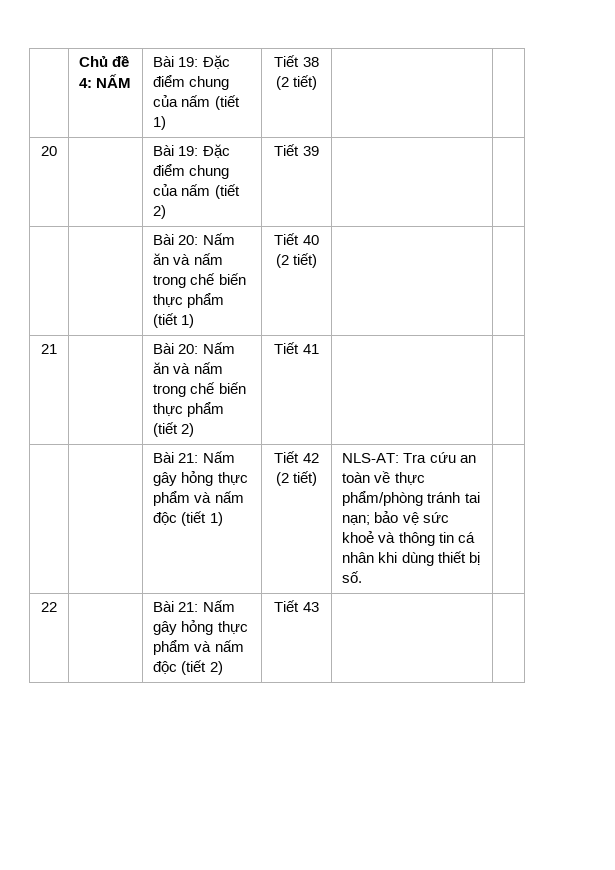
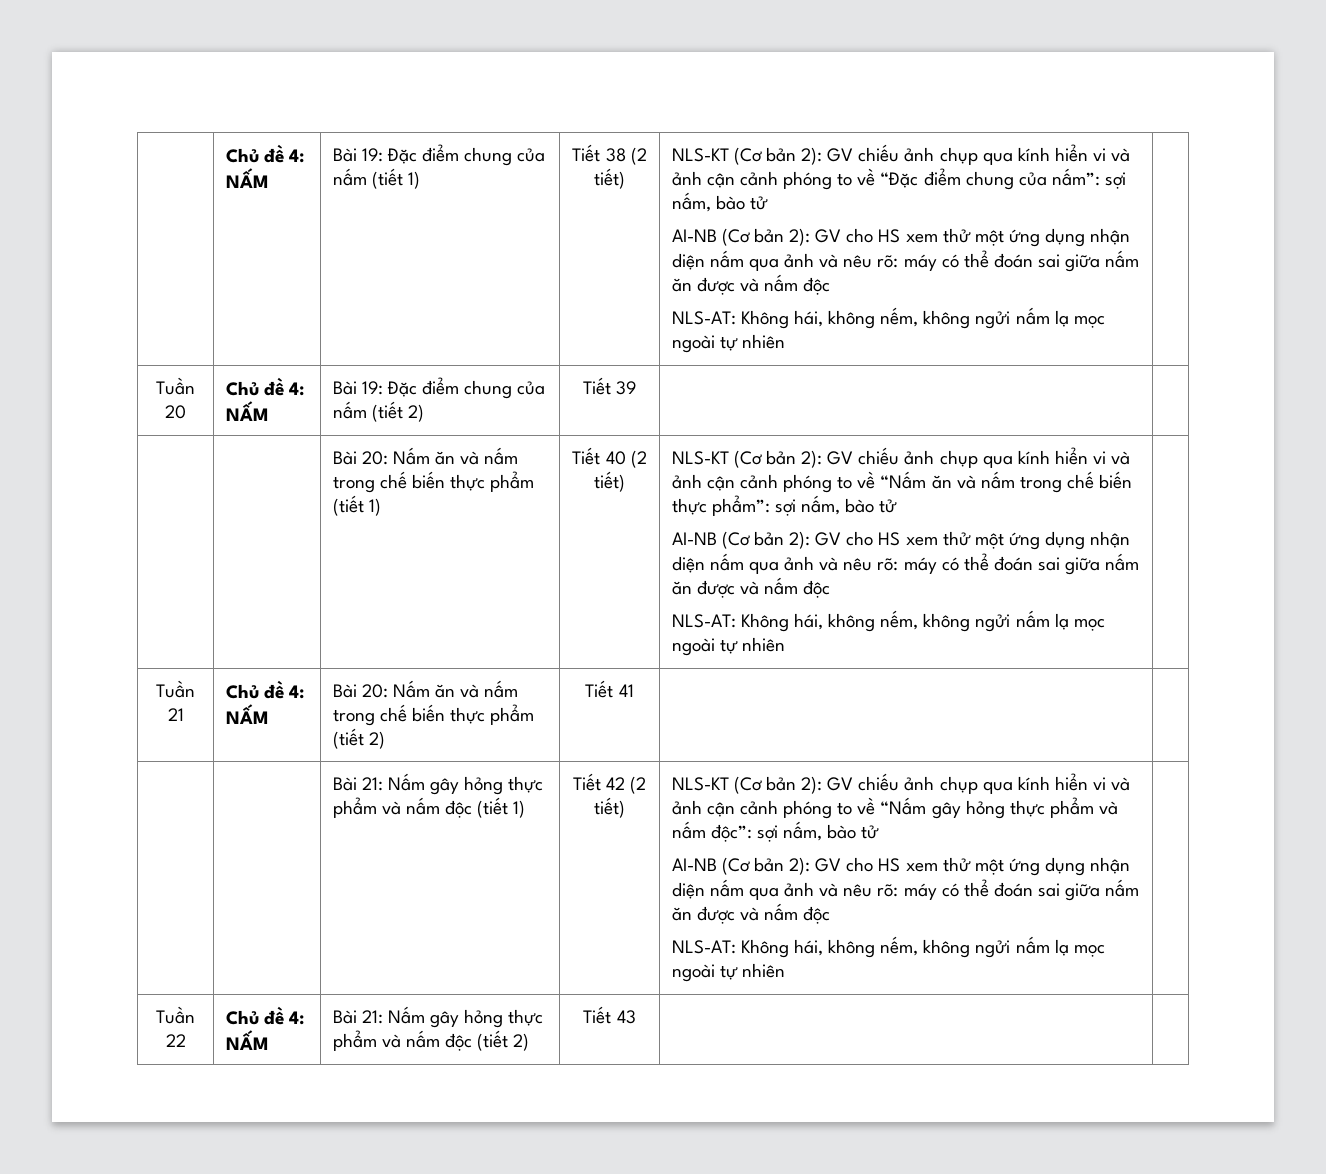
[41,146,57,156] | // 20 | -> [671,144,1131,165] [671,168,1127,190] [671,192,768,212] [671,228,1131,247] [671,250,1140,272] [671,274,831,295] [671,307,1105,329] [671,334,785,353] [156,377,195,395] [165,405,186,419] [225,377,304,396] [225,401,269,421] NLS-KT (Cơ bản 2): GV chiếu ảnh chụp qua kính hiển vi và ảnh cận cảnh phóng to về “Đặc điểm chung của nấm”: sợi nấm, bào tử // AI-NB (Cơ bản 2): GV cho HS xem thử một ứng dụng nhận diện nấm qua ảnh và nêu rõ: máy có thể đoán sai giữa nấm ăn được và nấm độc // NLS-AT: Không hái, không nếm, không ngửi nấm lạ mọc ngoài tự nhiên | // Tuần 20 | Chủ đề 4: NẤM
[41,344,57,354] | // 21 | -> [671,447,1131,468] [671,471,1133,493] [671,495,898,516] [671,531,1131,550] [671,553,1140,575] [671,577,831,598] [671,610,1105,632] [671,637,785,656] [156,680,195,698] [167,708,184,721] [225,680,304,699] [225,704,269,724] NLS-KT (Cơ bản 2): GV chiếu ảnh chụp qua kính hiển vi và ảnh cận cảnh phóng to về “Nấm ăn và nấm trong chế biến thực phẩm”: sợi nấm, bào tử // AI-NB (Cơ bản 2): GV cho HS xem thử một ứng dụng nhận diện nấm qua ảnh và nêu rõ: máy có thể đoán sai giữa nấm ăn được và nấm độc // NLS-AT: Không hái, không nếm, không ngửi nấm lạ mọc ngoài tự nhiên | // Tuần 21 | Chủ đề 4: NẤM
[342,452,476,463] [342,471,425,485] [342,491,480,506] [342,511,449,525] [342,531,475,546] [342,551,480,566] [342,571,363,583] [41,602,57,612] NLS-AT: Tra cứu an toàn về thực phẩm/phòng tránh tai nạn; bảo vệ sức khoẻ và thông tin cá nhân khi dùng thiết bị số. | // 22 | -> [671,773,1131,794] [671,797,1119,819] [671,821,880,842] [671,857,1131,876] [671,879,1140,901] [671,903,831,924] [671,936,1105,958] [671,963,785,982] [156,1006,195,1024] [165,1034,186,1047] [225,1006,304,1025] [225,1030,269,1050] NLS-KT (Cơ bản 2): GV chiếu ảnh chụp qua kính hiển vi và ảnh cận cảnh phóng to về “Nấm gây hỏng thực phẩm và nấm độc”: sợi nấm, bào tử // AI-NB (Cơ bản 2): GV cho HS xem thử một ứng dụng nhận diện nấm qua ảnh và nêu rõ: máy có thể đoán sai giữa nấm ăn được và nấm độc // NLS-AT: Không hái, không nếm, không ngửi nấm lạ mọc ngoài tự nhiên | // Tuần 22 | Chủ đề 4: NẤM

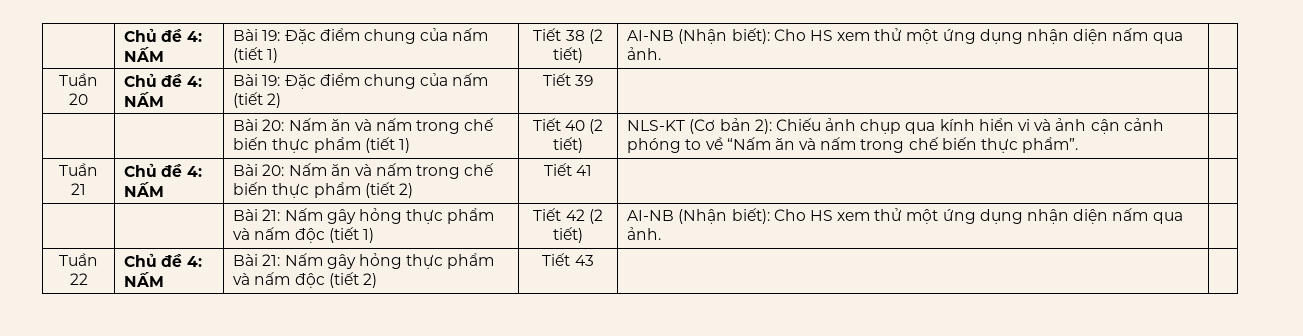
[671,144,1131,165] [671,168,1127,190] [671,192,768,212] [671,228,874,246] NLS-KT (Cơ bản 2): GV chiếu ảnh chụp qua kính hiển vi và ảnh cận cảnh phóng to về “Đặc điểm chung của nấm”: sợi nấm, bào tử // AI-NB (Cơ bản 2): GV cho -> [627,28,806,44] AI-NB (Nhận biết): Cho
[784,250,1140,272] [671,274,831,295] [671,307,1105,329] [671,334,785,353] ảnh và nêu rõ: máy có thể đoán sai giữa nấm ăn được và nấm độc // NLS-AT: Không hái, không nếm, không ngửi nấm lạ mọc ngoài tự nhiên -> [627,47,662,60] ảnh.
[827,447,900,465] GV chiếu -> [775,118,821,131] Chiếu
[711,495,898,516] [671,531,1131,550] [671,553,1140,575] [671,577,831,598] [671,610,1105,632] [671,637,785,656] phẩm”: sợi nấm, bào tử // AI-NB (Cơ bản 2): GV cho HS xem thử một ứng dụng nhận diện nấm qua ảnh và nêu rõ: máy có thể đoán sai giữa nấm ăn được và nấm độc // NLS-AT: Không hái, không nếm, không ngửi nấm lạ mọc ngoài tự nhiên -> [1022,137,1079,153] phẩm”.
[671,773,1131,794] [671,797,1119,819] [671,821,880,842] [671,857,874,875] NLS-KT (Cơ bản 2): GV chiếu ảnh chụp qua kính hiển vi và ảnh cận cảnh phóng to về “Nấm gây hỏng thực phẩm và nấm độc”: sợi nấm, bào tử // AI-NB (Cơ bản 2): GV cho -> [627,208,806,224] AI-NB (Nhận biết): Cho
[784,879,1140,901] [671,903,831,924] [671,936,1105,958] [671,963,785,982] ảnh và nêu rõ: máy có thể đoán sai giữa nấm ăn được và nấm độc // NLS-AT: Không hái, không nếm, không ngửi nấm lạ mọc ngoài tự nhiên -> [627,227,662,240] ảnh.

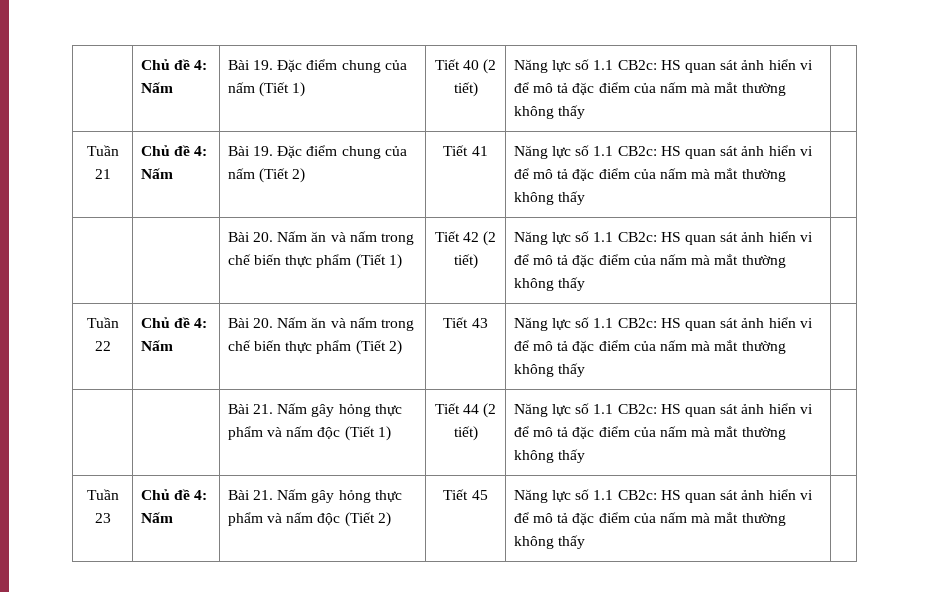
[124,28,202,42] [124,47,165,62] [233,28,489,44] [233,47,279,63] [533,28,603,44] [553,47,583,63] [627,28,1183,44] [627,47,662,60] [59,73,98,86] [69,93,88,105] [124,73,202,87] [124,92,165,107] [233,73,489,89] [233,92,282,108] [542,73,594,86] [233,118,495,134] [233,137,410,153] [532,118,604,134] [553,137,583,153] [627,118,1164,134] [627,137,1079,153] [59,163,98,176] [71,183,86,195] [124,163,202,177] [124,182,165,197] [233,163,495,179] [233,182,413,198] [543,163,593,176] [233,208,495,224] [233,227,374,243] [533,208,603,224] [553,227,583,243] [627,208,1183,224] [627,227,662,240] [59,253,98,266] [69,273,88,285] [124,253,202,267] [124,272,165,287] [233,253,495,269] [233,272,377,288] [542,253,594,266] | Chủ đề 4: NẤM | Bài 19: Đặc điểm chung của nấm (tiết 1) | Tiết 38 (2 tiết) | AI-NB (Nhận biết): Cho HS xem thử một ứng dụng nhận diện nấm qua ảnh. | // Tuần 20 | Chủ đề 4: NẤM | Bài 19: Đặc điểm chung của nấm (tiết 2) | Tiết 39 | | // | | Bài 20: Nấm ăn và nấm trong chế biến thực phẩm (tiết 1) | Tiết 40 (2 tiết) | NLS-KT (Cơ bản 2): Chiếu ảnh chụp qua kính hiển vi và ảnh cận cảnh phóng to về “Nấm ăn và nấm trong chế biến thực phẩm”. | // Tuần 21 | Chủ đề 4: NẤM | Bài 20: Nấm ăn và nấm trong chế biến thực phẩm (tiết 2) | Tiết 41 | | // | | Bài 21: Nấm gây hỏng thực phẩm và nấm độc (tiết 1) | Tiết 42 (2 tiết) | AI-NB (Nhận biết): Cho HS xem thử một ứng dụng nhận diện nấm qua ảnh. | // Tuần 22 | Chủ đề 4: NẤM | Bài 21: Nấm gây hỏng thực phẩm và nấm độc (tiết 2) | Tiết 43 | -> [140,59,208,70] [140,82,173,93] [227,59,407,73] [227,82,306,97] [434,59,497,74] [453,82,478,97] [513,59,813,73] [513,82,786,96] [513,105,586,119] [86,145,119,156] [94,169,111,179] [140,145,208,156] [140,168,173,179] [227,145,407,159] [227,168,306,183] [443,145,488,156] [513,145,813,159] [513,168,786,182] [513,191,586,205] [227,231,415,245] [227,254,402,269] [434,231,497,246] [453,254,478,269] [513,231,813,245] [513,254,786,268] [513,277,586,291] [86,317,119,328] [94,341,111,351] [140,317,208,328] [140,340,173,351] [227,317,415,331] [227,340,402,355] [443,317,488,328] [513,317,813,331] [513,340,786,354] [513,363,586,377] [227,403,402,417] [227,426,391,441] [434,403,497,418] [453,426,478,441] [513,403,813,417] [513,426,786,440] [513,449,586,463] [86,489,119,500] [94,513,111,523] [140,489,208,500] [140,512,173,523] [227,489,402,503] [227,512,391,527] [443,489,488,500] [513,489,813,503] [513,512,786,526] [513,535,586,549] | Chủ đề 4: Nấm | Bài 19. Đặc điểm chung của nấm (Tiết 1) | Tiết 40 (2 tiết) | Năng lực số 1.1 CB2c: HS quan sát ảnh hiển vi để mô tả đặc điểm của nấm mà mắt thường không thấy | // Tuần 21 | Chủ đề 4: Nấm | Bài 19. Đặc điểm chung của nấm (Tiết 2) | Tiết 41 | Năng lực số 1.1 CB2c: HS quan sát ảnh hiển vi để mô tả đặc điểm của nấm mà mắt thường không thấy | // | | Bài 20. Nấm ăn và nấm trong chế biến thực phẩm (Tiết 1) | Tiết 42 (2 tiết) | Năng lực số 1.1 CB2c: HS quan sát ảnh hiển vi để mô tả đặc điểm của nấm mà mắt thường không thấy | // Tuần 22 | Chủ đề 4: Nấm | Bài 20. Nấm ăn và nấm trong chế biến thực phẩm (Tiết 2) | Tiết 43 | Năng lực số 1.1 CB2c: HS quan sát ảnh hiển vi để mô tả đặc điểm của nấm mà mắt thường không thấy | // | | Bài 21. Nấm gây hỏng thực phẩm và nấm độc (Tiết 1) | Tiết 44 (2 tiết) | Năng lực số 1.1 CB2c: HS quan sát ảnh hiển vi để mô tả đặc điểm của nấm mà mắt thường không thấy | // Tuần 23 | Chủ đề 4: Nấm | Bài 21. Nấm gây hỏng thực phẩm và nấm độc (Tiết 2) | Tiết 45 | Năng lực số 1.1 CB2c: HS quan sát ảnh hiển vi để mô tả đặc điểm của nấm mà mắt thường không thấy

